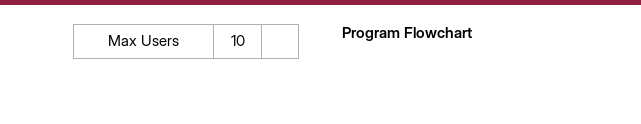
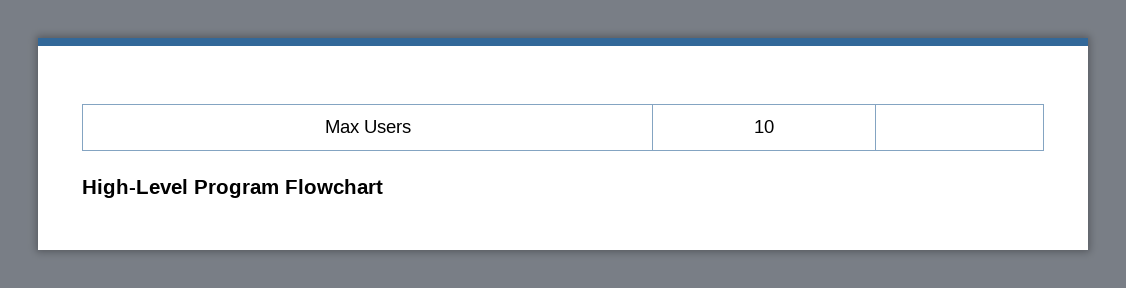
(245, 40) none -> [82,179,188,198] High-Level

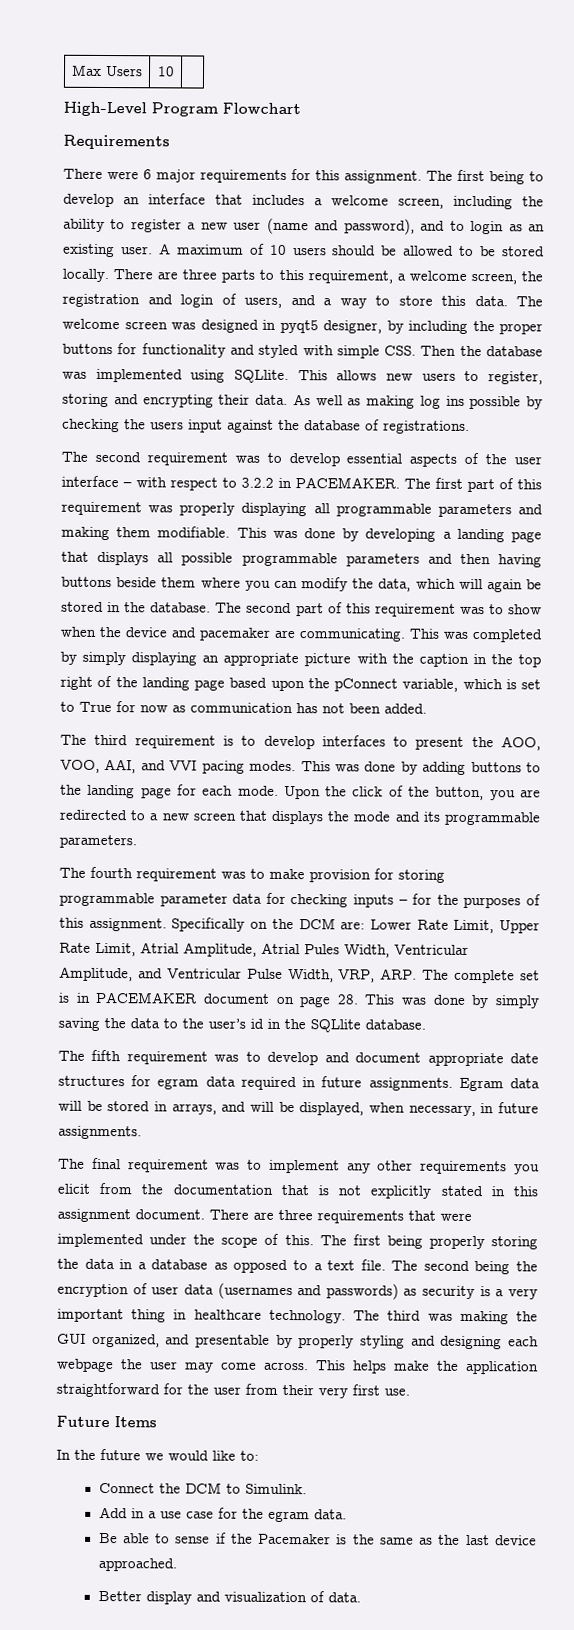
(383, 186) none -> [63,134,170,150] [63,168,544,185] [63,193,544,210] [63,217,545,235] [63,243,546,258] [62,268,543,285] [62,293,543,309] [62,318,543,335] [62,343,543,359] [62,368,543,385] [62,393,543,410] [62,418,470,434] [61,451,542,467] [61,475,542,493] [61,501,543,518] [61,526,542,543] [61,551,542,568] [61,576,542,593] [61,601,542,617] [60,626,543,643] [60,651,541,668] [60,675,541,692] [60,701,427,714] [60,734,541,751] [60,759,542,775] [60,784,542,801] [59,809,541,826] [59,834,137,849] [59,866,445,883] [59,892,542,909] [59,917,540,934] [59,942,469,958] [59,966,541,984] [58,991,540,1009] [58,1017,426,1033] [58,1049,540,1067] [58,1075,540,1092] [58,1100,539,1117] [58,1125,142,1140] [58,1157,540,1175] [57,1182,538,1199] [57,1208,472,1224] [57,1233,538,1250] [57,1258,538,1275] [57,1282,538,1300] [57,1308,538,1325] [57,1333,539,1350] [56,1358,539,1375] [56,1382,410,1399] [56,1415,157,1428] [56,1449,259,1461] [98,1482,307,1495] [98,1506,347,1523] [98,1532,537,1546] [97,1557,177,1572] [97,1590,361,1605] // Requirements // There were 6 major requirements for this assignment. The first being to develop an interface that includes a welcome screen, including the ability to register a new user (name and password), and to login as an existing user. A maximum of 10 users should be allowed to be stored locally. There are three parts to this requirement, a welcome screen, the registration and login of users, and a way to store this data. The welcome screen was designed in pyqt5 designer, by including the proper buttons for functionality and styled with simple CSS. Then the database was implemented using SQLlite. This allows new users to register, storing and encrypting their data. As well as making log ins possible by checking the users input against the database of registrations. // The second requirement was to develop essential aspects of the user interface – with respect to 3.2.2 in PACEMAKER. The first part of this requirement was properly displaying all programmable parameters and making them modifiable. This was done by developing a landing page that displays all possible programmable parameters and then having buttons beside them where you can modify the data, which will again be stored in the database. The second part of this requirement was to show when the device and pacemaker are communicating. This was completed by simply displaying an appropriate picture with the caption in the top right of the landing page based upon the pConnect variable, which is set to True for now as communication has not been added. // The third requirement is to develop interfaces to present the AOO, VOO, AAI, and VVI pacing modes. This was done by adding buttons to the landing page for each mode. Upon the click of the button, you are redirected to a new screen that displays the mode and its programmable parameters. // The fourth requirement was to make provision for storing programmable parameter data for checking inputs – for the purposes of this assignment. Specifically on the DCM are: Lower Rate Limit, Upper Rate Limit, Atrial Amplitude, Atrial Pules Width, Ventricular Amplitude, and Ventricular Pulse Width, VRP, ARP. The complete set is in PACEMAKER document on page 28. This was done by simply saving the data to the user’s id in the SQLlite database. // The fifth requirement was to develop and document appropriate date structures for egram data required in future assignments. Egram data will be stored in arrays, and will be displayed, when necessary, in future assignments. // The final requirement was to implement any other requirements you elicit from the documentation that is not explicitly stated in this assignment document. There are three requirements that were implemented under the scope of this. The first being properly storing the data in a database as opposed to a text file. The second being the encryption of user data (usernames and passwords) as security is a very important thing in healthcare technology. The third was making the GUI organized, and presentable by properly styling and designing each webpage the user may come across. This helps make the application straightforward for the user from their very first use. // Future Items // In the future we would like to: // Connect the DCM to Simulink. // Add in a use case for the egram data. // Be able to sense if the Pacemaker is the same as the last device approached. // Better display and visualization of data.

